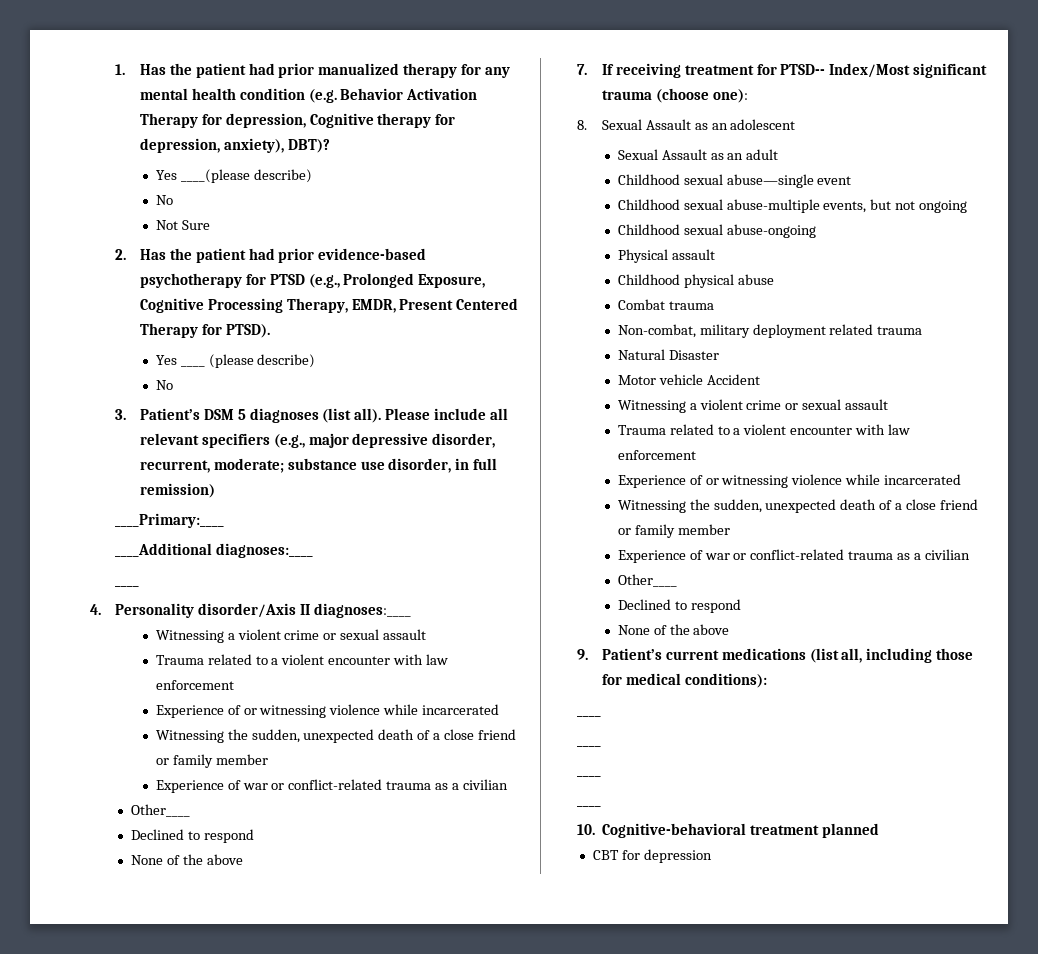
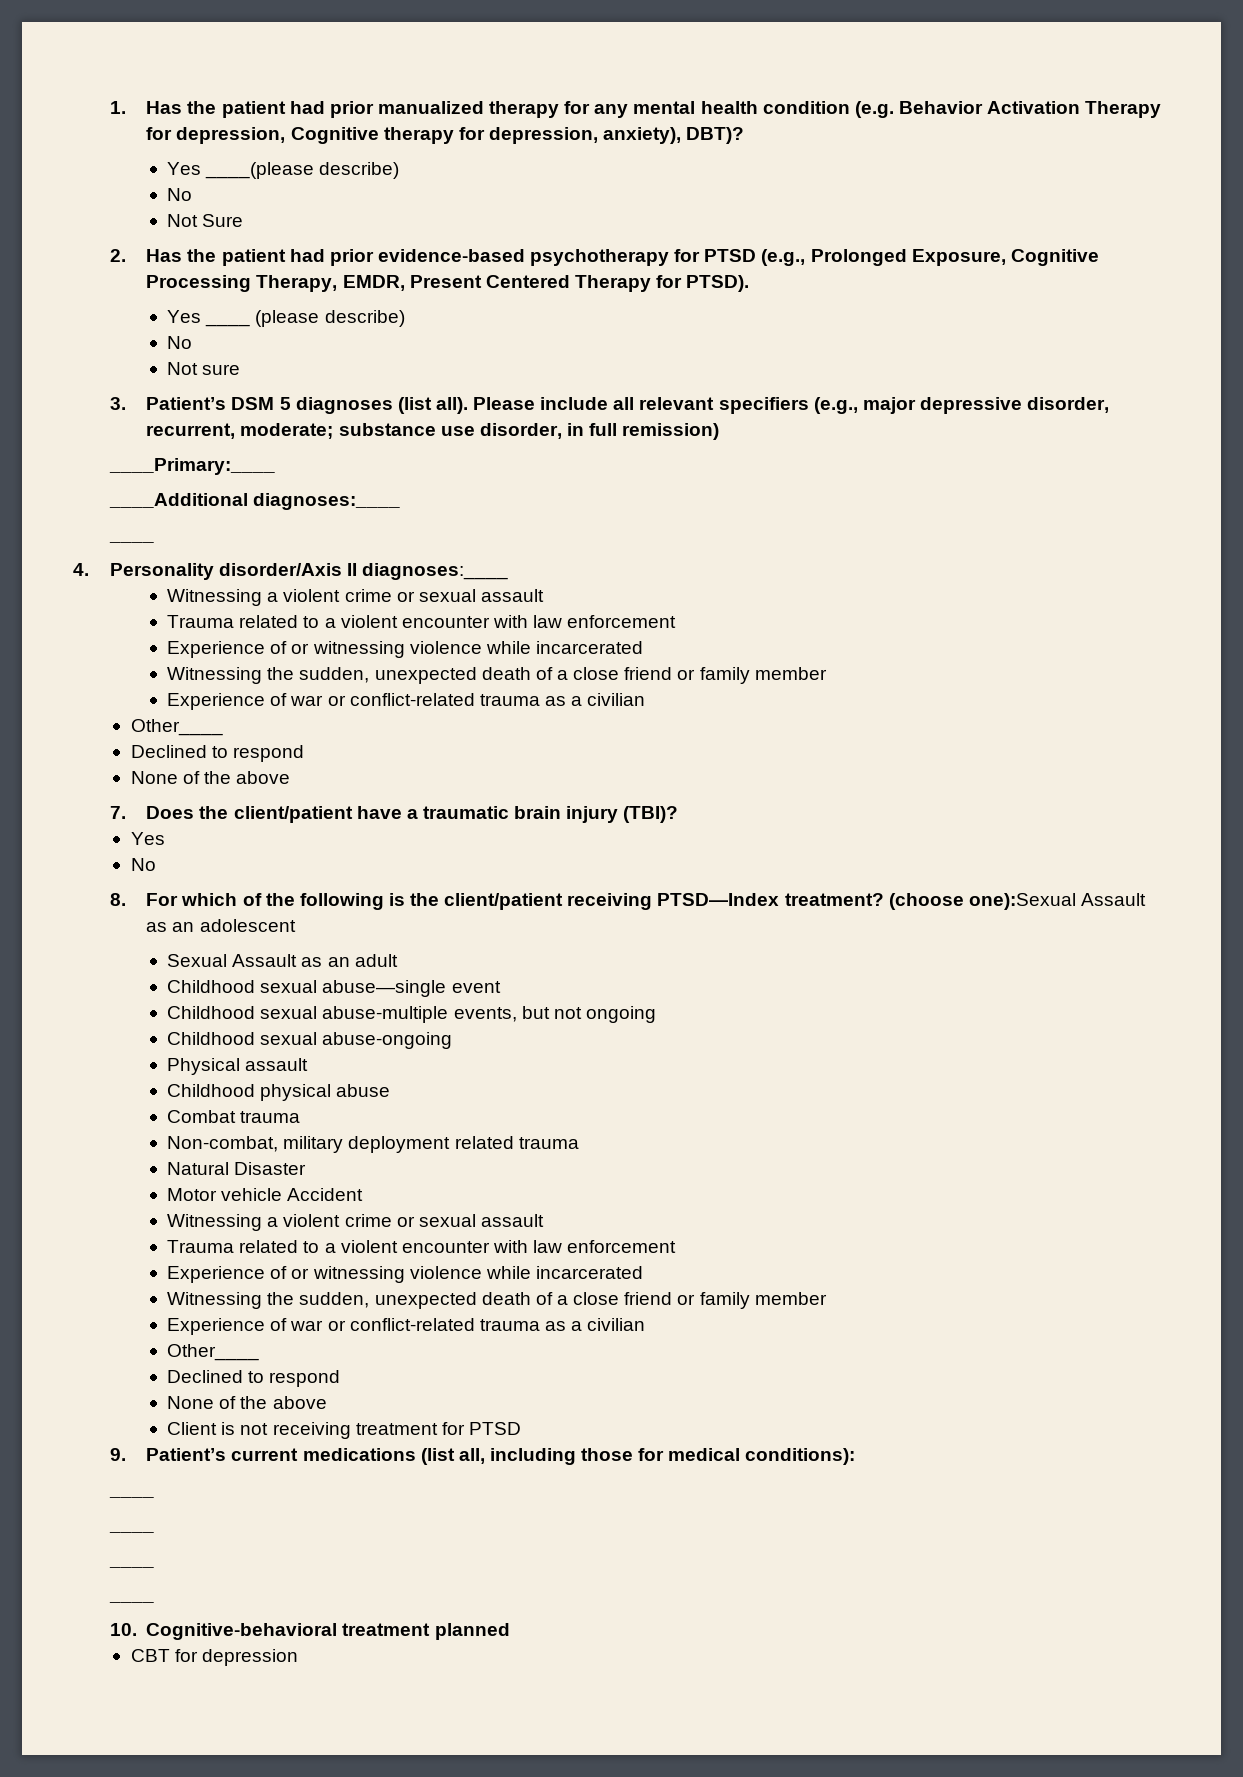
(173, 385) none -> [167,362,241,375] // Not sure
[601,63,988,78] [601,88,748,103] [576,119,642,130] If receiving treatment for PTSD-- Index/Most significant trauma (choose one): // 8. Sexual -> [146,806,679,823] [130,832,165,845] [130,858,156,871] [109,893,1076,910] Does the client/patient have a traumatic brain injury (TBI)? // Yes // No // 8. For which of the following is the client/patient receiving PTSD—Index treatment? (choose one):Sexual
(730, 629) none -> [167,1422,521,1439] // Client is not receiving treatment for PTSD

